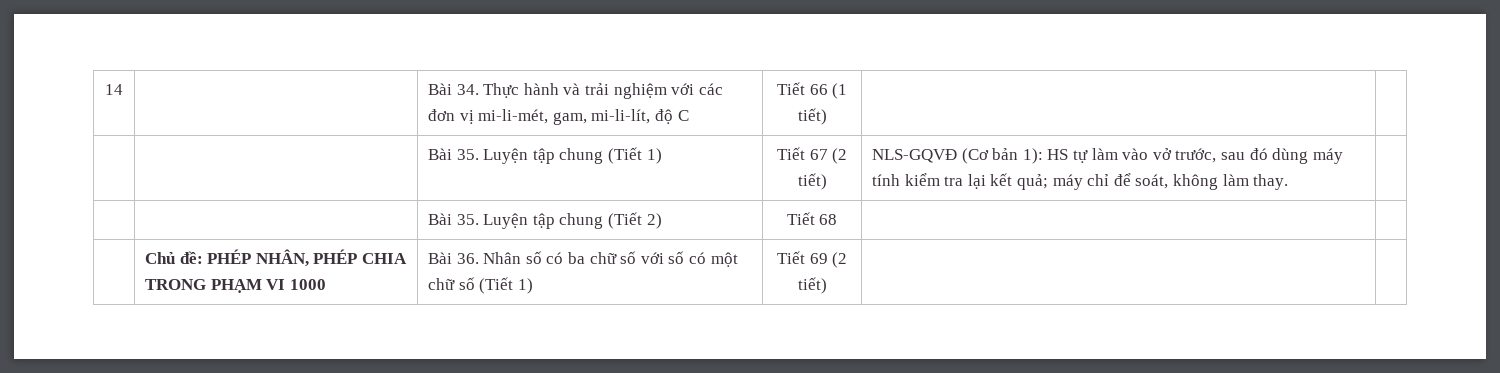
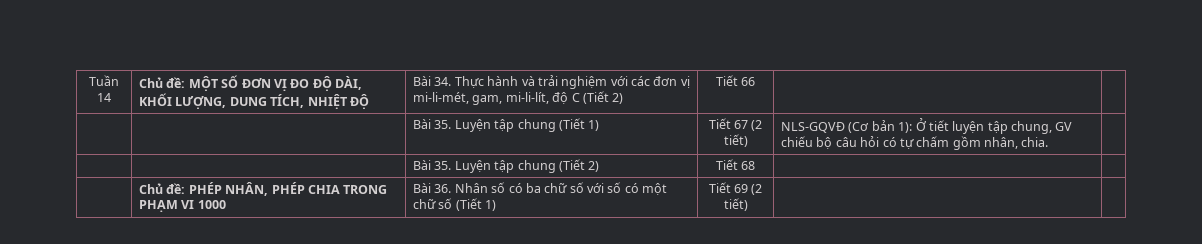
(105, 89) none -> [89,75,119,86] Tuần
(123, 89) none -> [139,75,363,91] [139,93,369,109] Chủ đề: MỘT SỐ ĐƠN VỊ ĐO ĐỘ DÀI, KHỐI LƯỢNG, DUNG TÍCH, NHIỆT ĐỘ
(689, 115) none -> [582,91,624,104] (Tiết 2)
[832,83,848,99] [797,108,827,125] (1 tiết) -> (756, 81) none
[1047,148,1343,164] [872,173,1289,190] HS tự làm vào vở trước, sau đó dùng máy tính kiểm tra lại kết quả; máy chỉ để soát, không làm thay. -> [915,118,1073,134] [781,136,1049,150] Ở tiết luyện tập chung, GV chiếu bộ câu hỏi có tự chấm gồm nhân, chia.

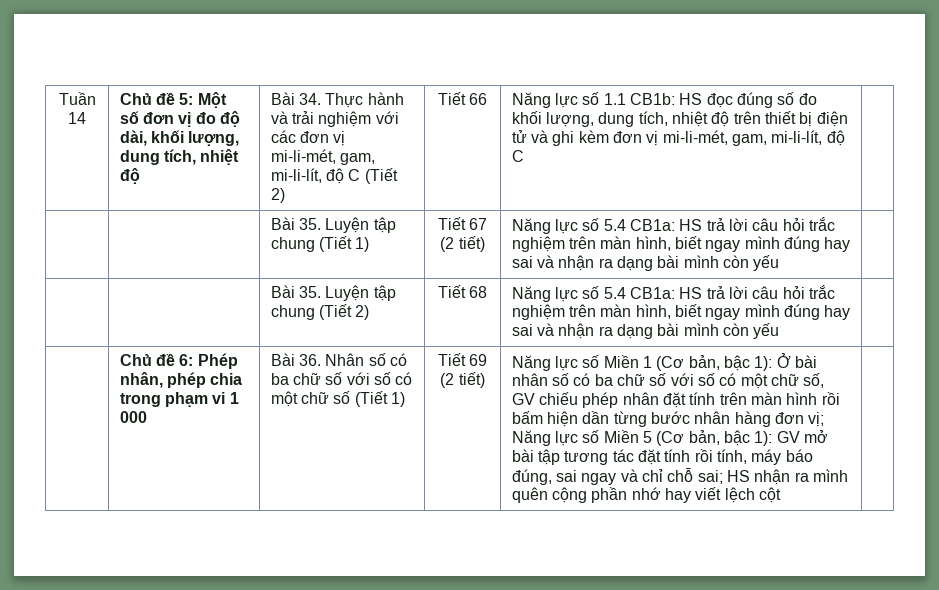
[166,75,363,91] [139,93,369,109] đề: MỘT SỐ ĐƠN VỊ ĐO ĐỘ DÀI, KHỐI LƯỢNG, DUNG TÍCH, NHIỆT ĐỘ -> [155,92,227,108] [119,111,240,127] [119,130,240,146] [119,149,240,165] [119,168,140,184] đề 5: Một số đơn vị đo độ dài, khối lượng, dung tích, nhiệt độ
(756, 81) none -> [511,92,817,108] [511,111,848,127] [511,130,845,146] [511,150,524,162] Năng lực số 1.1 CB1b: HS đọc đúng số đo khối lượng, dung tích, nhiệt độ trên thiết bị điện tử và ghi kèm đơn vị mi-li-mét, gam, mi-li-lít, độ C
[781,118,1073,134] [781,136,1049,150] NLS-GQVĐ (Cơ bản 1): Ở tiết luyện tập chung, GV chiếu bộ câu hỏi có tự chấm gồm nhân, chia. -> [511,217,835,234] [511,236,851,252] [511,255,780,271] Năng lực số 5.4 CB1a: HS trả lời câu hỏi trắc nghiệm trên màn hình, biết ngay mình đúng hay sai và nhận ra dạng bài mình còn yếu
[139,182,388,196] [139,200,226,212] | // | Chủ đề: PHÉP NHÂN, PHÉP CHIA TRONG PHẠM VI 1000 -> [511,285,835,302] [511,304,851,320] [511,323,780,339] [119,353,238,369] [119,372,243,388] [119,392,239,407] [119,411,147,423] Năng lực số 5.4 CB1a: HS trả lời câu hỏi trắc nghiệm trên màn hình, biết ngay mình đúng hay sai và nhận ra dạng bài mình còn yếu | // | Chủ đề 6: Phép nhân, phép chia trong phạm vi 1 000
(748, 204) none -> [511,353,817,371] [511,373,825,389] [511,392,840,408] [511,411,825,427] [511,430,828,446] [511,449,813,465] [511,468,848,485] [511,487,781,503] Năng lực số Miền 1 (Cơ bản, bậc 1): Ở bài nhân số có ba chữ số với số có một chữ số, GV chiếu phép nhân đặt tính trên màn hình rồi bấm hiện dần từng bước nhân hàng đơn vị; Năng lực số Miền 5 (Cơ bản, bậc 1): GV mở bài tập tương tác đặt tính rồi tính, máy báo đúng, sai ngay và chỉ chỗ sai; HS nhận ra mình quên cộng phần nhớ hay viết lệch cột

